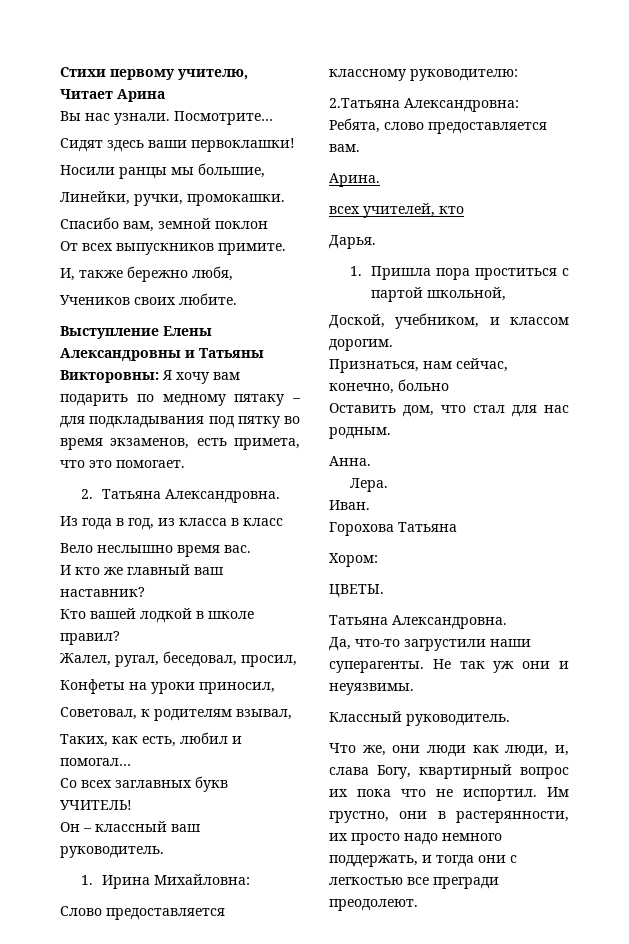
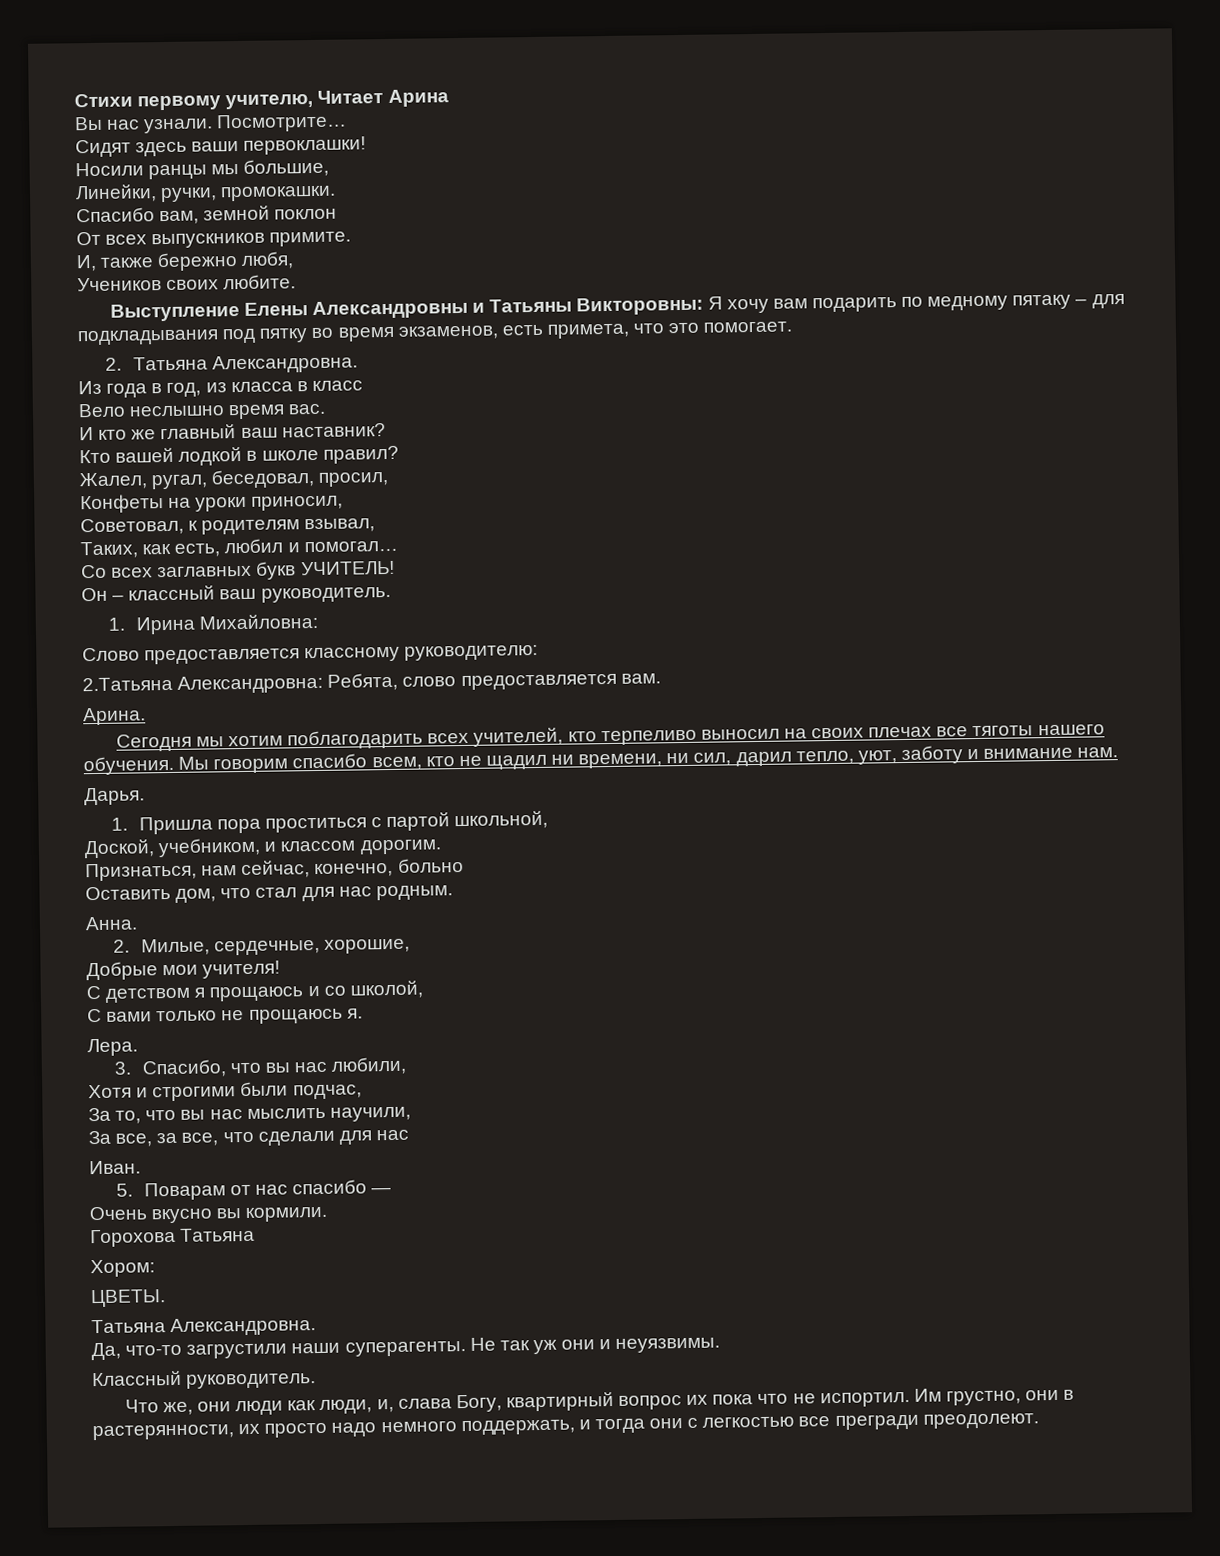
(380, 180) none -> [115,729,424,752] Сегодня мы хотим поблагодарить
(464, 210) none -> [600,724,1105,746] [83,745,1119,776] терпеливо выносил на своих плечах все тяготы нашего обучения. Мы говорим спасибо всем, кто не щадил ни времени, ни сил, дарил тепло, уют, заботу и внимание нам.
[349,478,388,492] [329,500,370,510] Лера. // Иван. -> [113,938,411,956] [86,960,281,981] [86,980,423,1003] [87,1008,363,1024] [87,1038,138,1057] [114,1056,408,1078] [88,1081,362,1102] [88,1106,411,1124] [88,1129,409,1147] [89,1160,141,1175] [116,1179,392,1201] [89,1206,329,1224] 2. Милые, сердечные, хорошие, // Добрые мои учителя! // С детством я прощаюсь и со школой, // С вами только не прощаюсь я. // Лера. // 3. Спасибо, что вы нас любили, // Хотя и строгими были подчас, // За то, что вы нас мыслить научили, // За все, за все, что сделали для нас // Иван. // 5. Поварам от нас спасибо — // Очень вкусно вы кормили.

